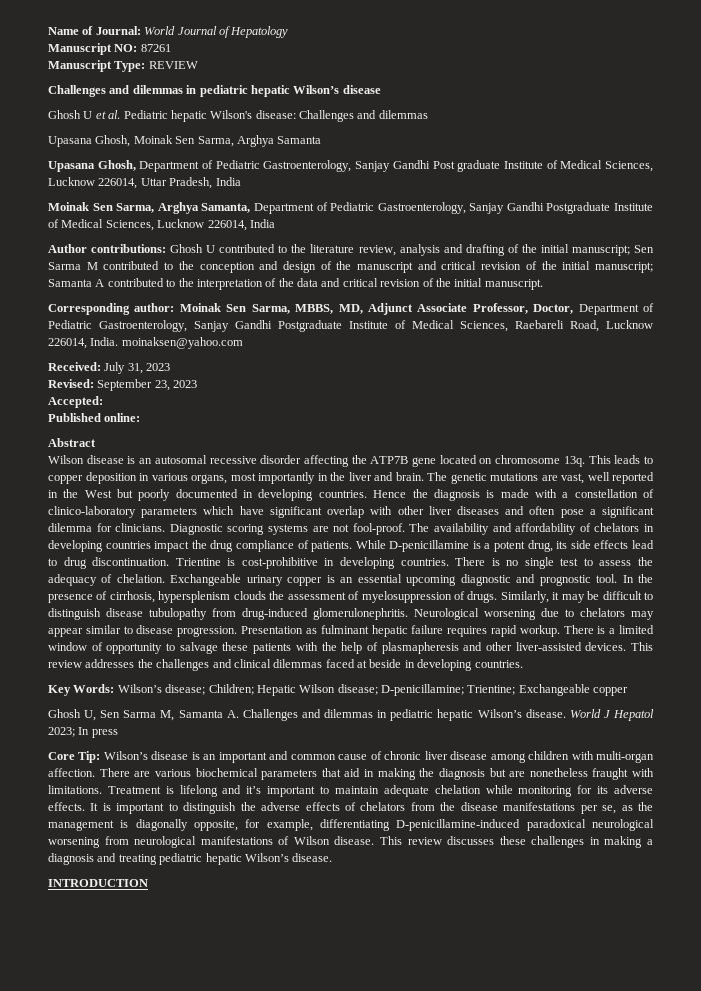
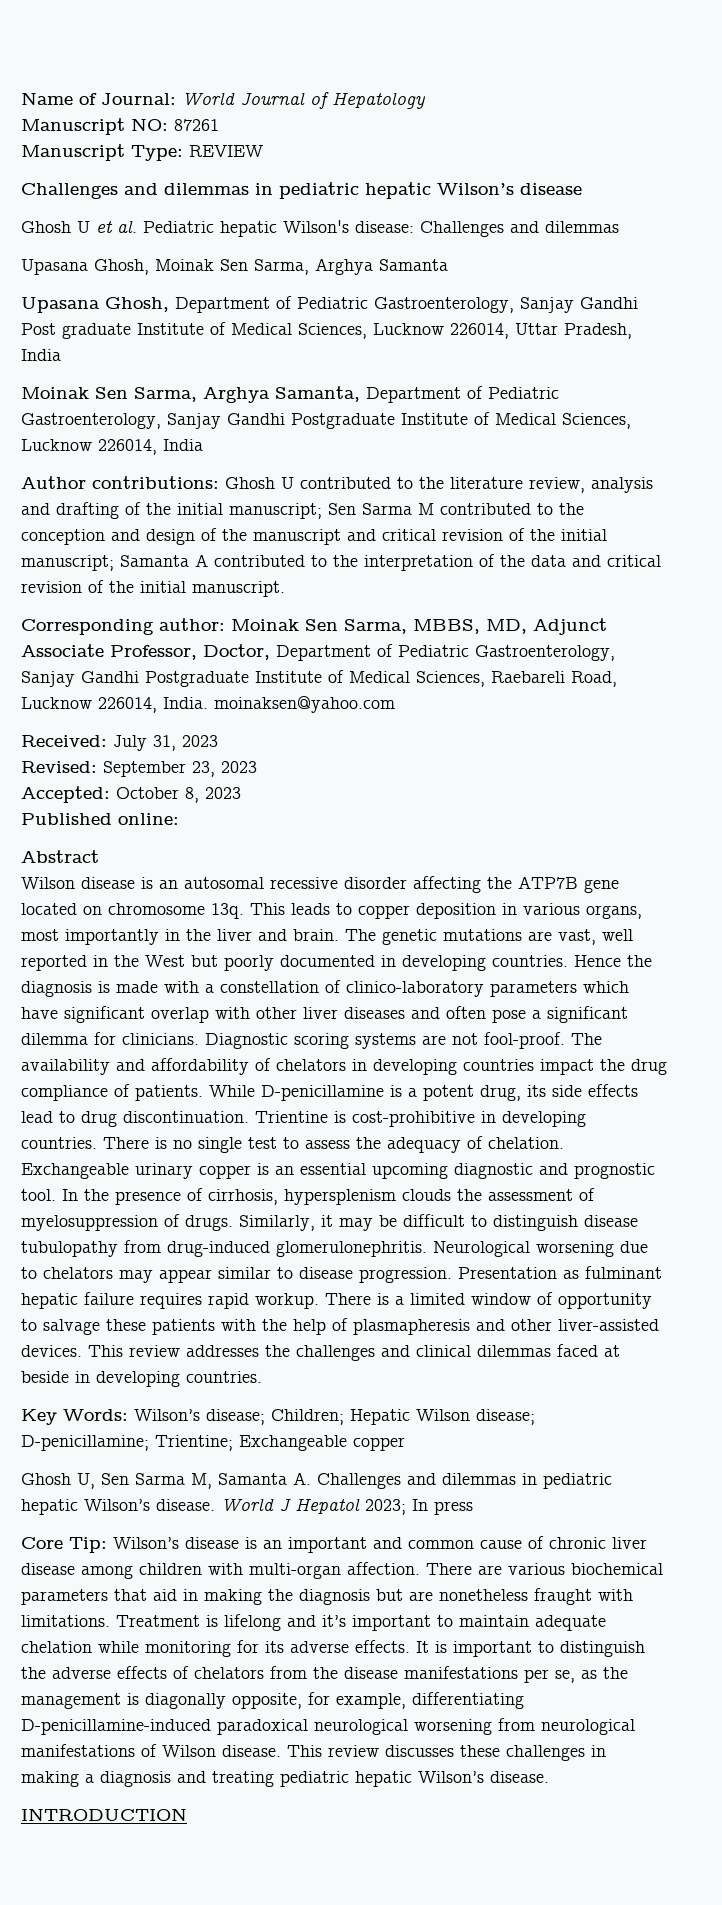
(103, 402) none -> [116,787,241,803] October 8, 2023

